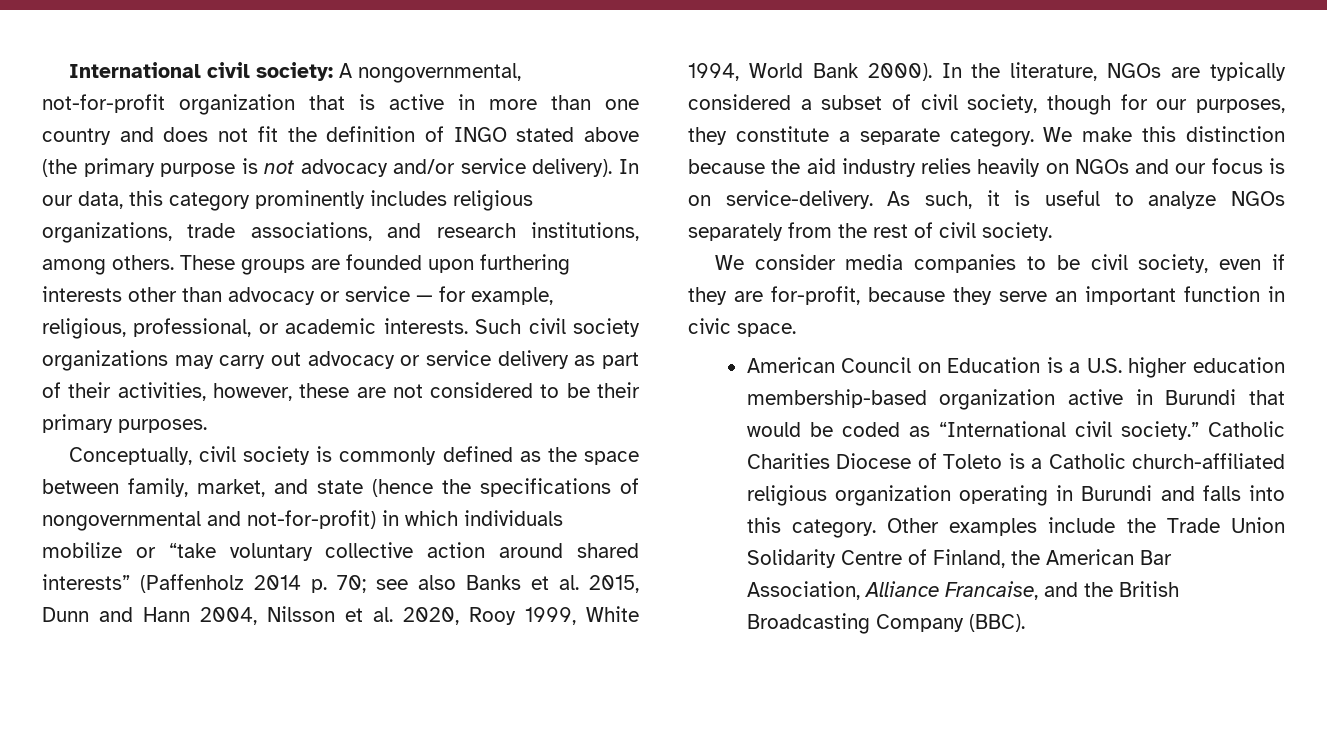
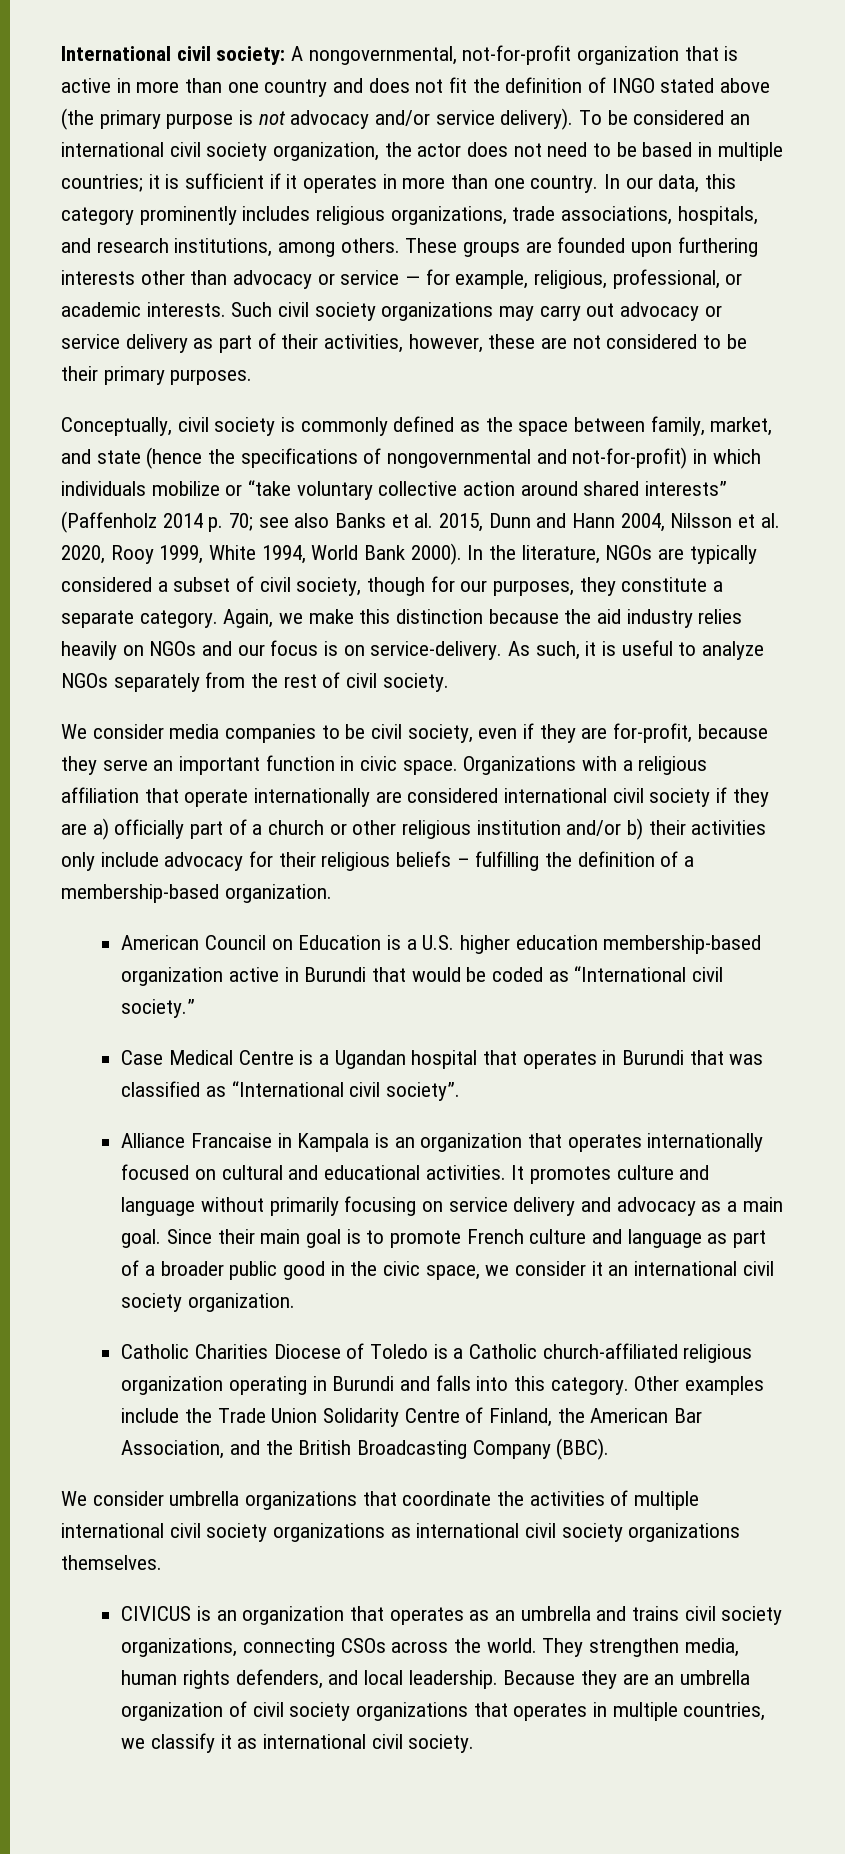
(613, 167) none -> [579,110,751,125] [61,142,783,161] [61,173,599,193] To be considered an international civil society organization, the actor does not need to be based in multiple countries; it is sufficient if it operates in more than one country.
(372, 231) none -> [677,206,758,225] hospitals,
[1043,127,1073,142] We -> [223,609,304,628] Again, we
(796, 330) none -> [463,756,708,775] [61,787,769,807] [61,818,767,840] [61,851,695,871] [61,884,332,903] Organizations with a religious affiliation that operate internationally are considered international civil society if they are a) officially part of a church or other religious institution and/or b) their activities only include advocacy for their religious beliefs – fulfilling the definition of a membership-based organization.
(1199, 430) none -> [121,1050,764,1069] [121,1081,460,1101] [121,1133,764,1152] [121,1164,710,1184] [121,1196,783,1216] [121,1229,766,1248] [121,1260,774,1280] [121,1293,295,1312] // Case Medical Centre is a Ugandan hospital that operates in Burundi that was classified as “International civil society”. // Alliance Francaise in Kampala is an organization that operates internationally focused on cultural and educational activities. It promotes culture and language without primarily focusing on service delivery and advocacy as a main goal. Since their main goal is to promote French culture and language as part of a broader public good in the civic space, we consider it an international civil society organization. //
[943,454,1003,469] Toleto -> [369,1344,428,1359] Toledo
[863,581,1038,600] Alliance Francaise, -> (225, 1449) none
(1025, 623) none -> [61,1490,700,1510] [61,1523,741,1542] [61,1555,162,1570] [121,1606,783,1625] [121,1638,739,1657] [121,1669,750,1689] [121,1701,766,1721] [121,1733,475,1753] // We consider umbrella organizations that coordinate the activities of multiple international civil society organizations as international civil society organizations themselves. // CIVICUS is an organization that operates as an umbrella and trains civil society organizations, connecting CSOs across the world. They strengthen media, human rights defenders, and local leadership. Because they are an umbrella organization of civil society organizations that operates in multiple countries, we classify it as international civil society.

